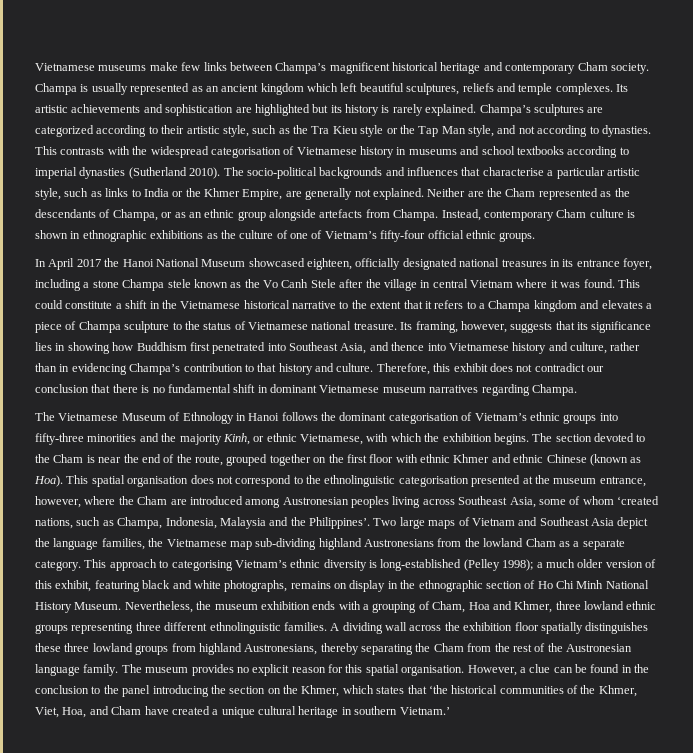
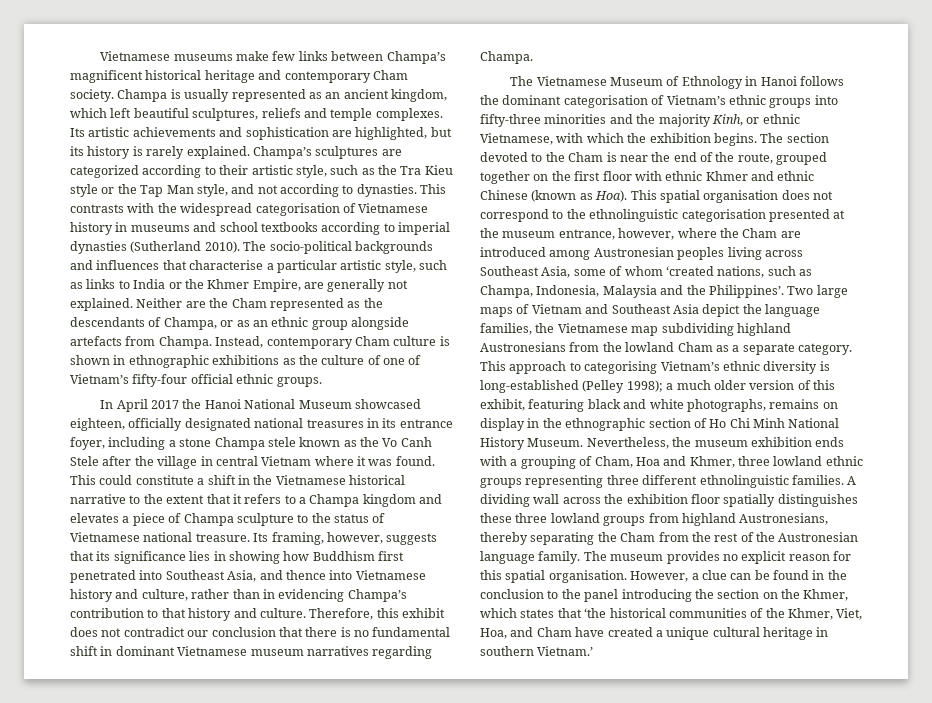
[260,83,304,95] kingdom -> [391,89,447,102] kingdom,
[254,104,310,116] highlighted -> [355,127,428,140] highlighted,
[255,538,317,550] sub-dividing -> [661,323,734,336] subdividing

